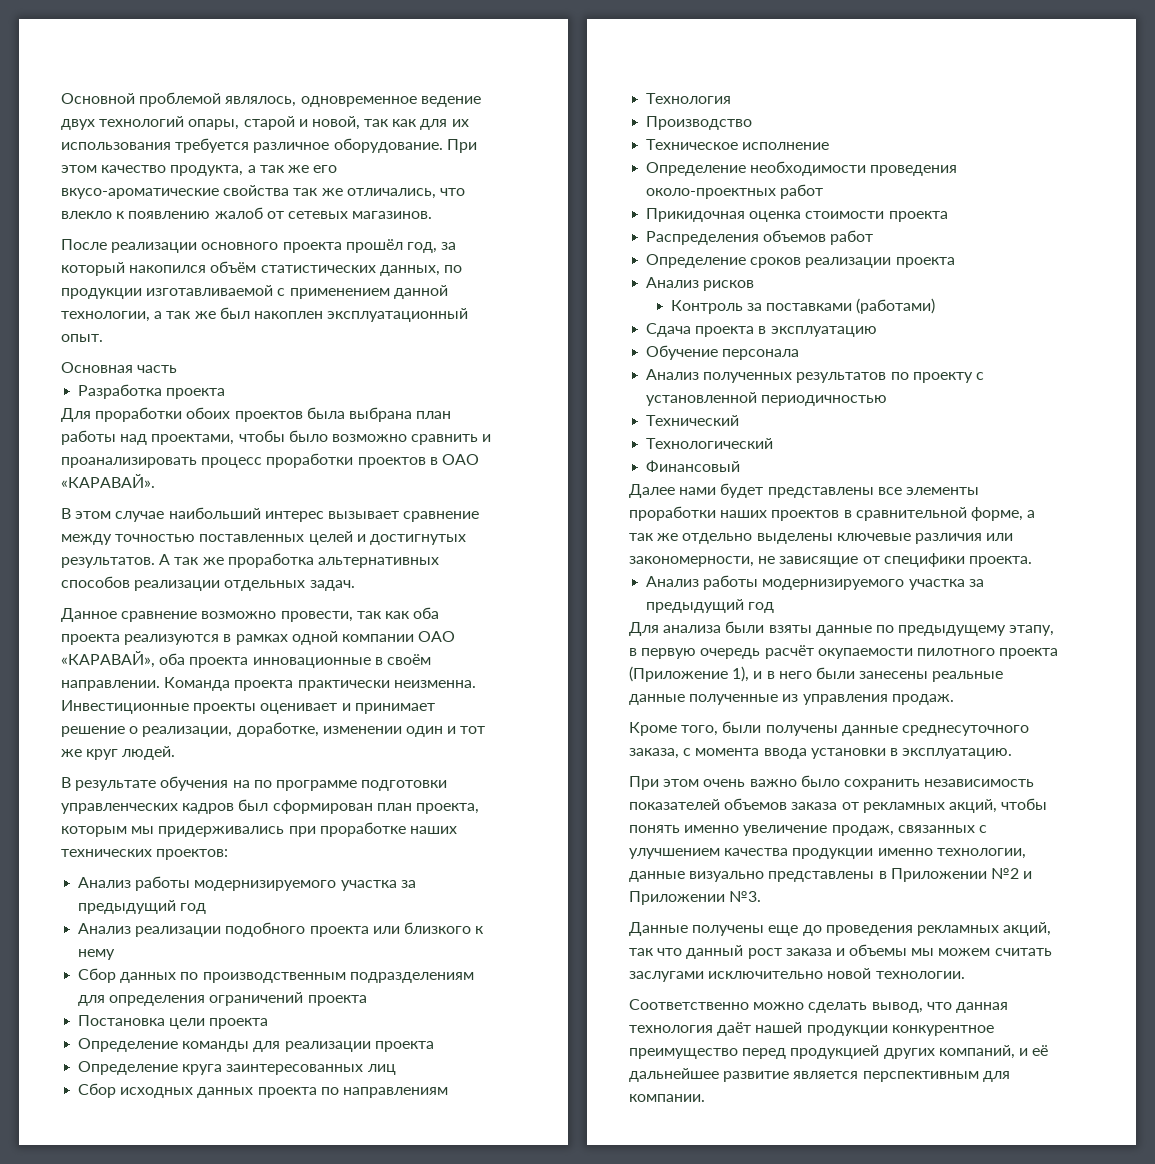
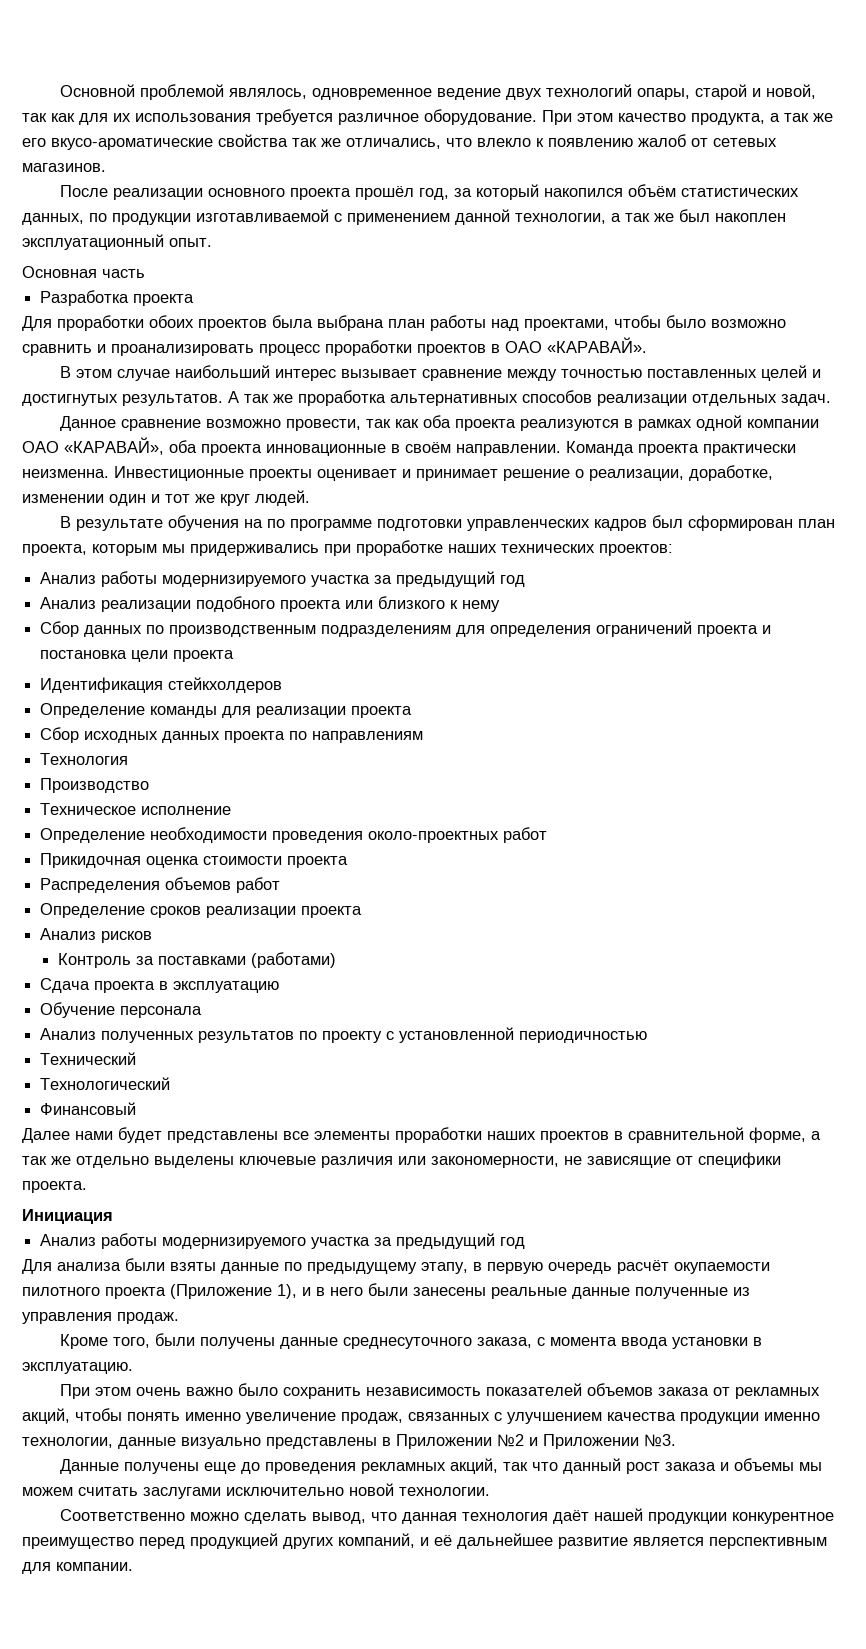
[78,1015,166,1026] // Постановка -> [762,625,772,634] [40,650,128,659] и постановка
(269, 1023) none -> [40,677,283,693] // Идентификация стейкхолдеров
[78,1061,396,1075] // Определение круга заинтересованных лиц -> (413, 712) none
(1032, 561) none -> [22,1209,113,1224] // Инициация

